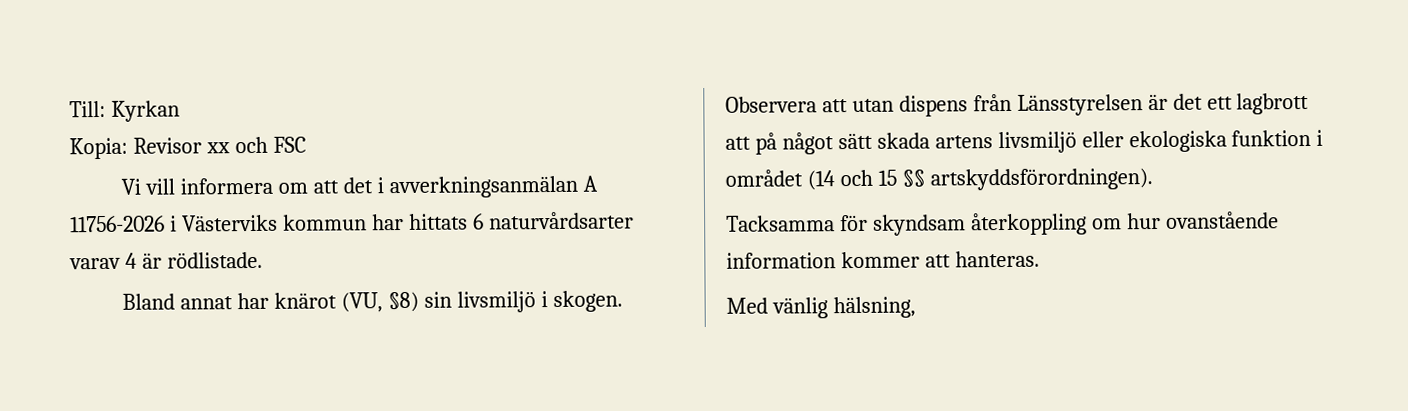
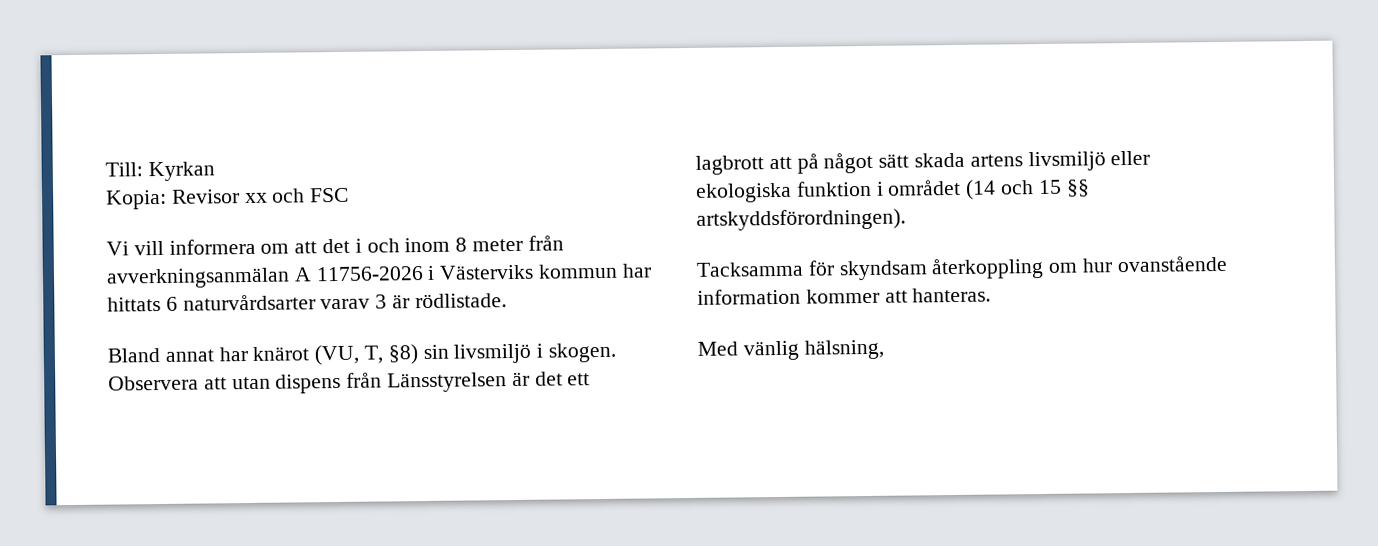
(385, 185) none -> [366,235,564,253] och inom 8 meter från
[124,252,137,269] 4 -> [375,294,388,309] 3
(384, 302) none -> [364,345,385,364] T,

